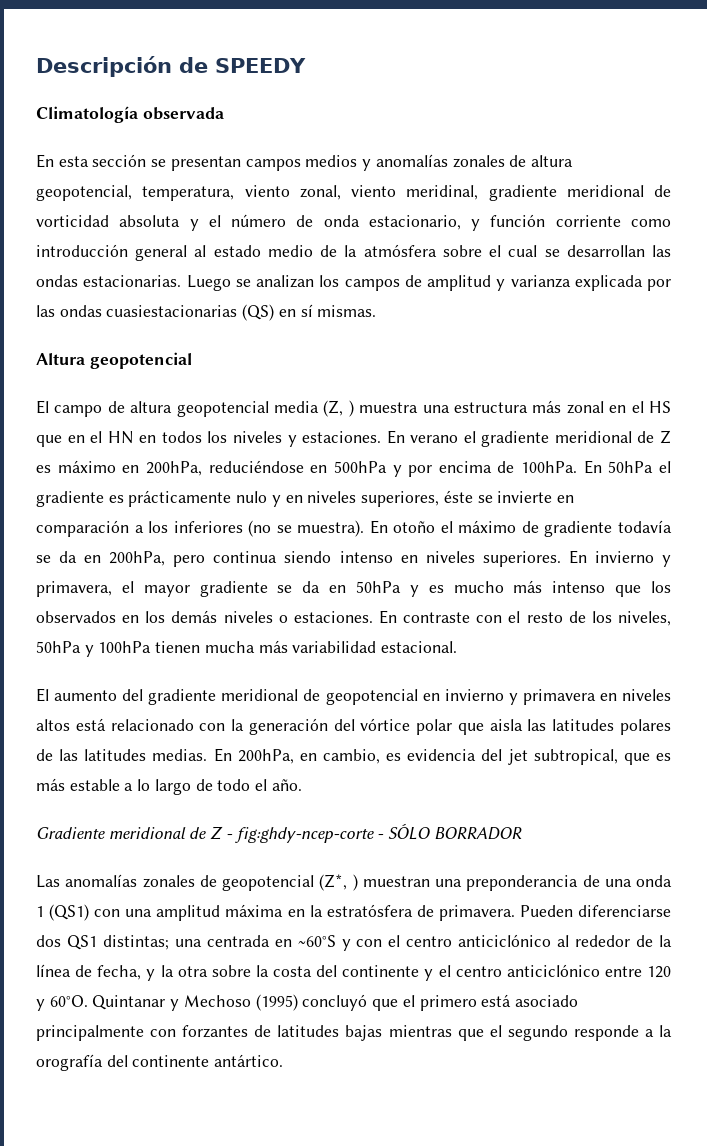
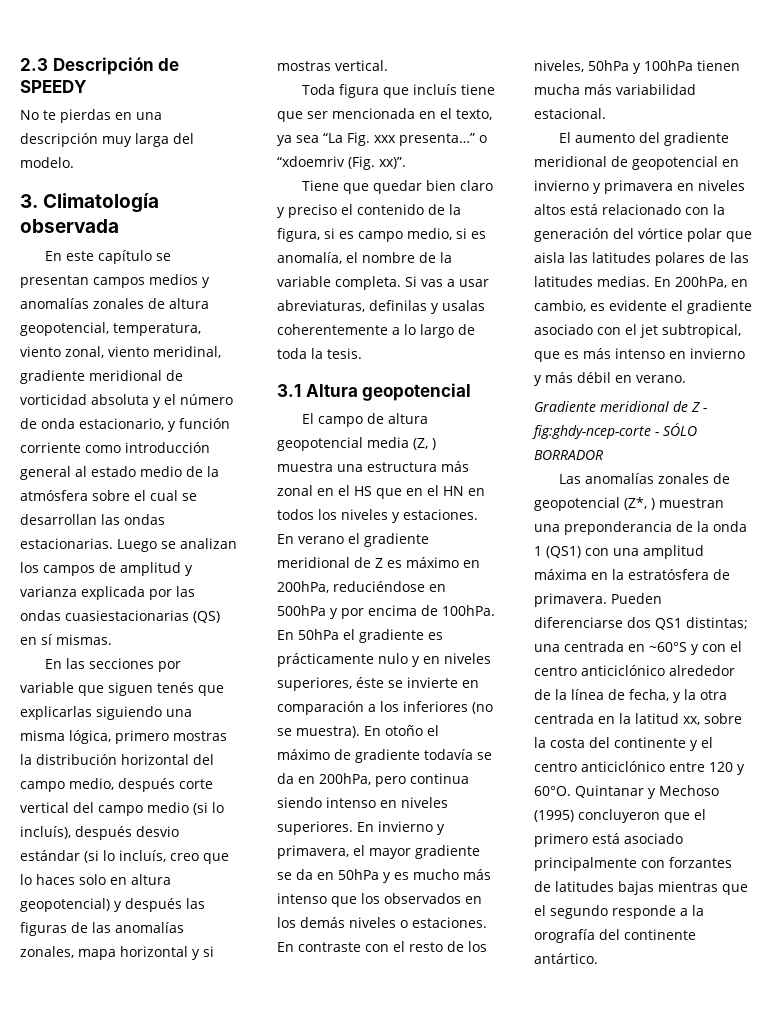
(36, 66) none -> [20,58,48,71] 2.3
(306, 65) none -> [20,109,162,123] [20,133,194,147] [20,157,74,168] [20,194,38,208] No te pierdas en una descripción muy larga del modelo. // 3.
[58,154,147,167] esta sección -> [65,250,152,264] este capítulo
(377, 311) none -> [44,658,181,672] [20,682,224,696] [20,706,192,720] [20,730,227,744] [20,754,214,765] [20,778,213,792] [20,802,224,816] [20,826,179,840] [20,850,229,864] [20,874,171,885] [20,898,205,912] [20,922,184,936] [20,946,214,960] [277,60,388,71] [301,84,495,98] [277,108,492,122] [277,132,487,146] [277,156,406,170] [301,180,493,194] [277,204,461,218] [277,228,486,242] [277,252,452,264] [277,276,489,290] [277,300,485,314] [277,324,475,338] [277,348,362,359] [277,384,301,397] En las secciones por variable que siguen tenés que explicarlas siguiendo una misma lógica, primero mostras la distribución horizontal del campo medio, después corte vertical del campo medio (si lo incluís), después desvio estándar (si lo incluís, creo que lo haces solo en altura geopotencial) y después las figuras de las anomalías zonales, mapa horizontal y si mostras vertical. // Toda figura que incluís tiene que ser mencionada en el texto, ya sea “La Fig. xxx presenta…” o “xdoemriv (Fig. xx)”. // Tiene que quedar bien claro y preciso el contenido de la figura, si es campo medio, si es anomalía, el nombre de la variable completa. Si vas a usar abreviaturas, definilas y usalas coherentemente a lo largo de toda la tesis. // 3.1
[407,749,503,761] evidencia del -> [609,300,752,314] [534,324,637,335] evidente el gradiente asociado con el
[69,779,302,795] estable a lo largo de todo el año. -> [615,348,745,359] [534,372,686,386] intenso en invierno y más débil en verano.
[604,879,632,887] una -> [697,521,709,532] la
[557,935,631,947] al rededor -> [669,665,735,676] alrededor
(208, 971) none -> [534,713,700,725] centrada en la latitud xx,
[302,994,368,1011] concluyó -> [578,809,660,823] concluyeron

